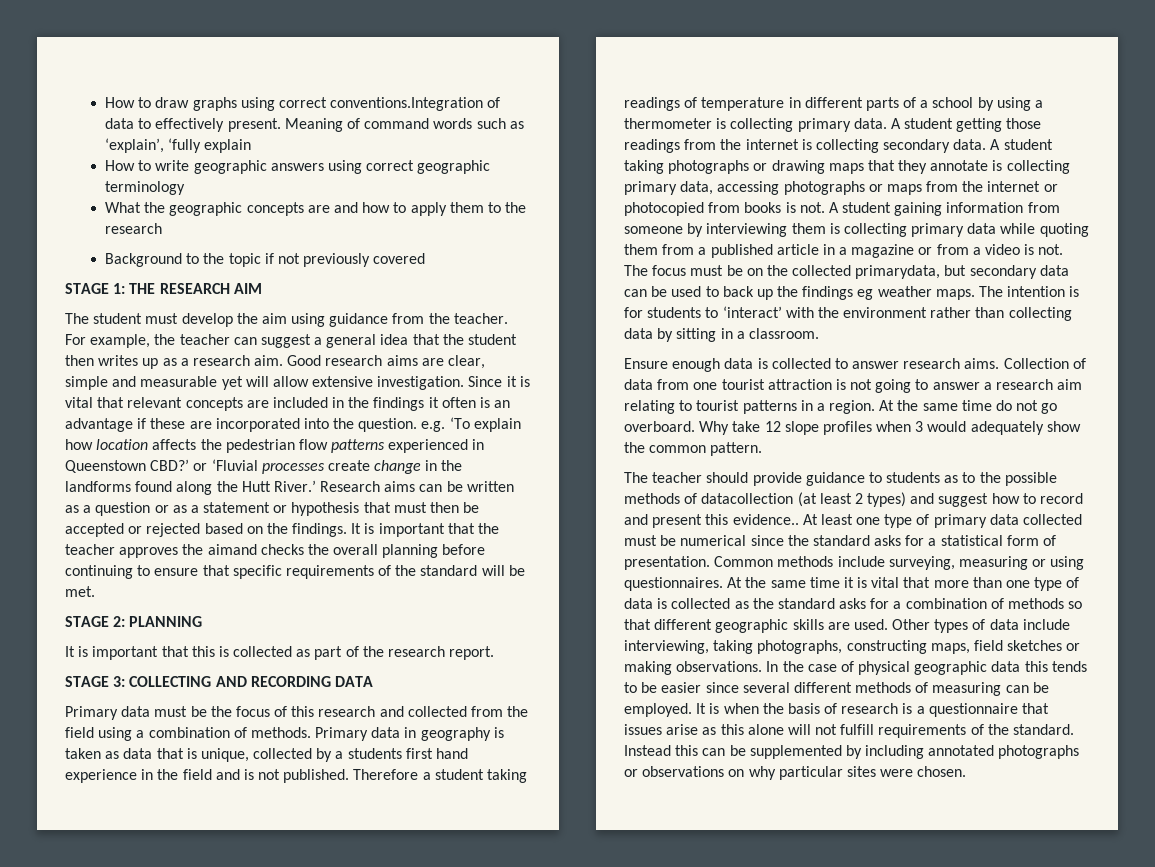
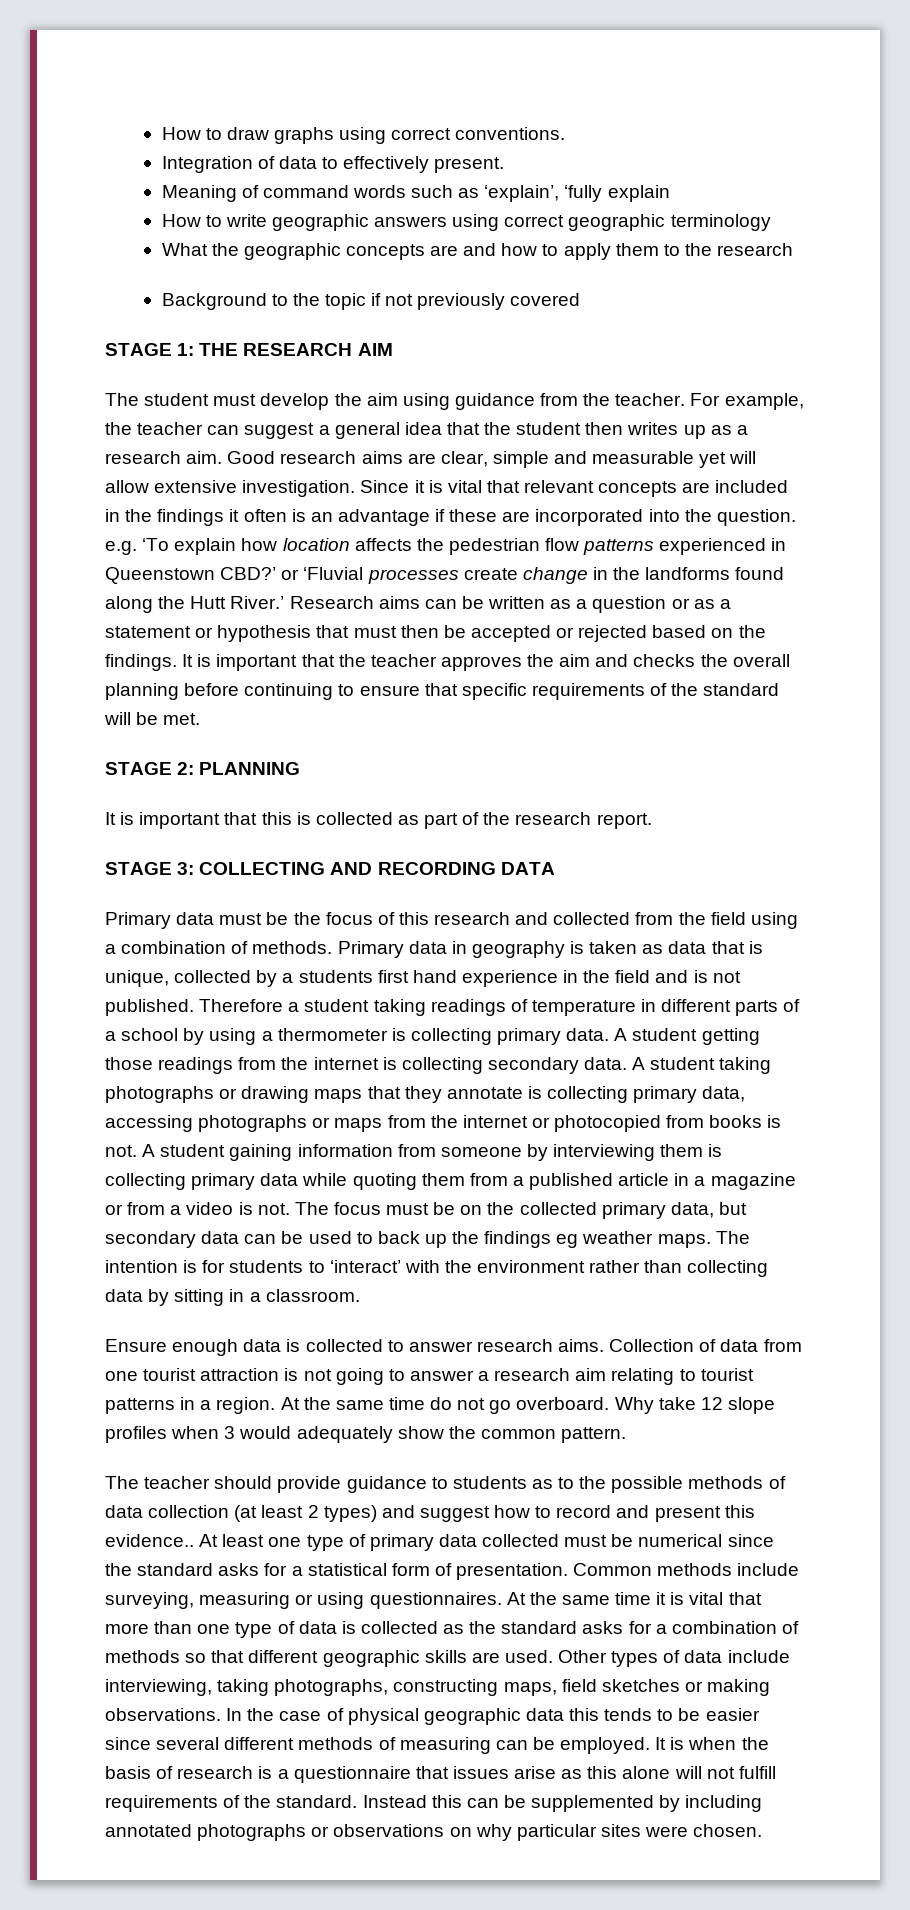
[330,97,484,111] conventions.Integration -> [455,127,566,140] [161,156,253,173] conventions. // Integration
(281, 125) none -> (505, 165) //
[207,544,257,555] aimand -> [559,654,629,667] aim and
[855,265,941,279] primarydata, -> [601,1202,714,1219] primary data,
[701,493,794,504] datacollection -> [105,1505,230,1518] data collection

